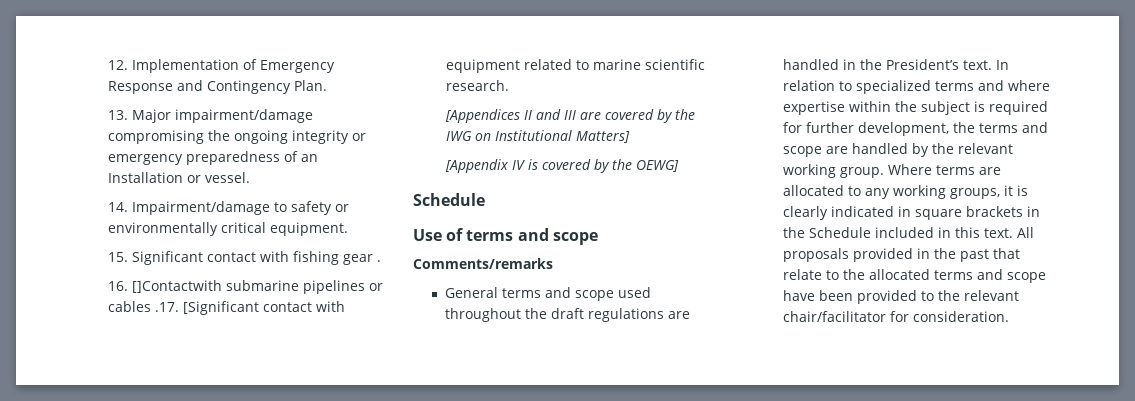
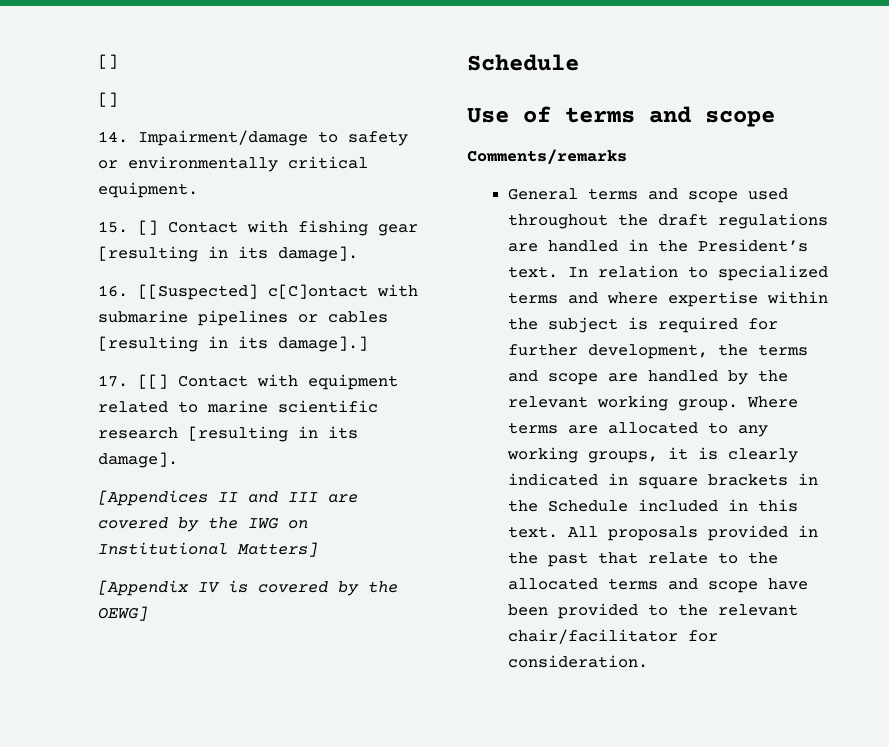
[108,59,336,73] [108,80,328,94] [108,109,314,123] [108,130,367,144] [108,151,319,165] [108,172,251,183] 12. Implementation of Emergency Response and Contingency Plan. // 13. Major impairment/damage compromising the ongoing integrity or emergency preparedness of an Installation or vessel. -> [98,54,119,69] [98,92,119,107] [] // []
[132,251,257,265] Significant contact -> [138,220,239,235] [] Contact
[377,260,382,262] [108,280,384,294] [108,301,313,315] . // 16. []Contactwith submarine pipelines or cables .17. [Significant contact -> [98,246,359,262] [98,284,419,300] [98,310,389,326] [98,336,369,352] [98,374,249,389] [resulting in its damage]. // 16. [[Suspected] c[C]ontact with submarine pipelines or cables [resulting in its damage].] // 17. [[] Contact
[446,80,510,91] research. -> [98,426,359,442] [98,452,179,468] research [resulting in its damage].

